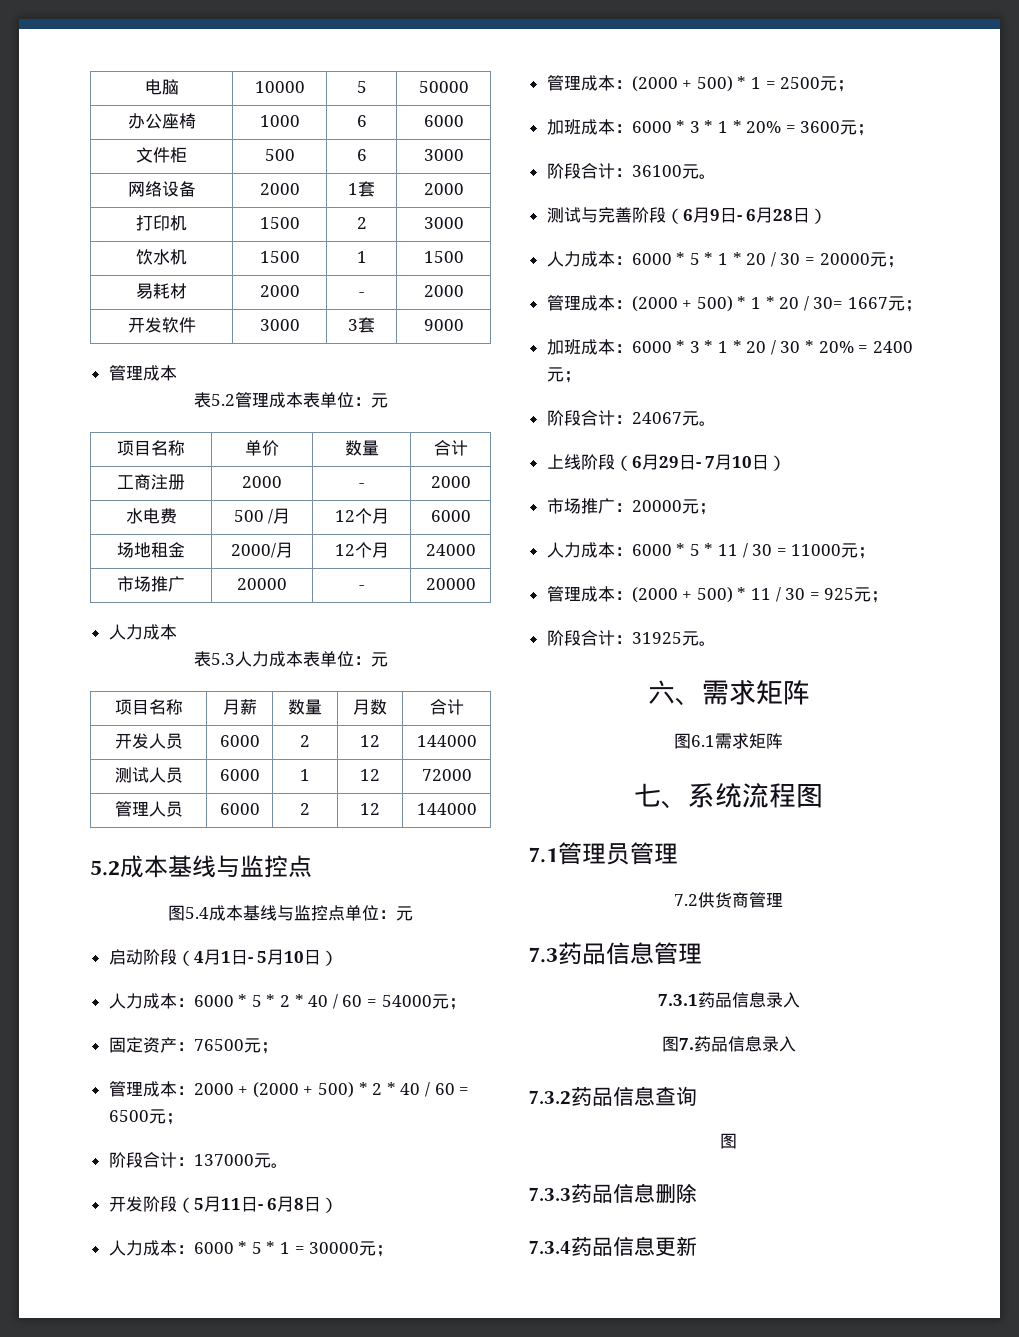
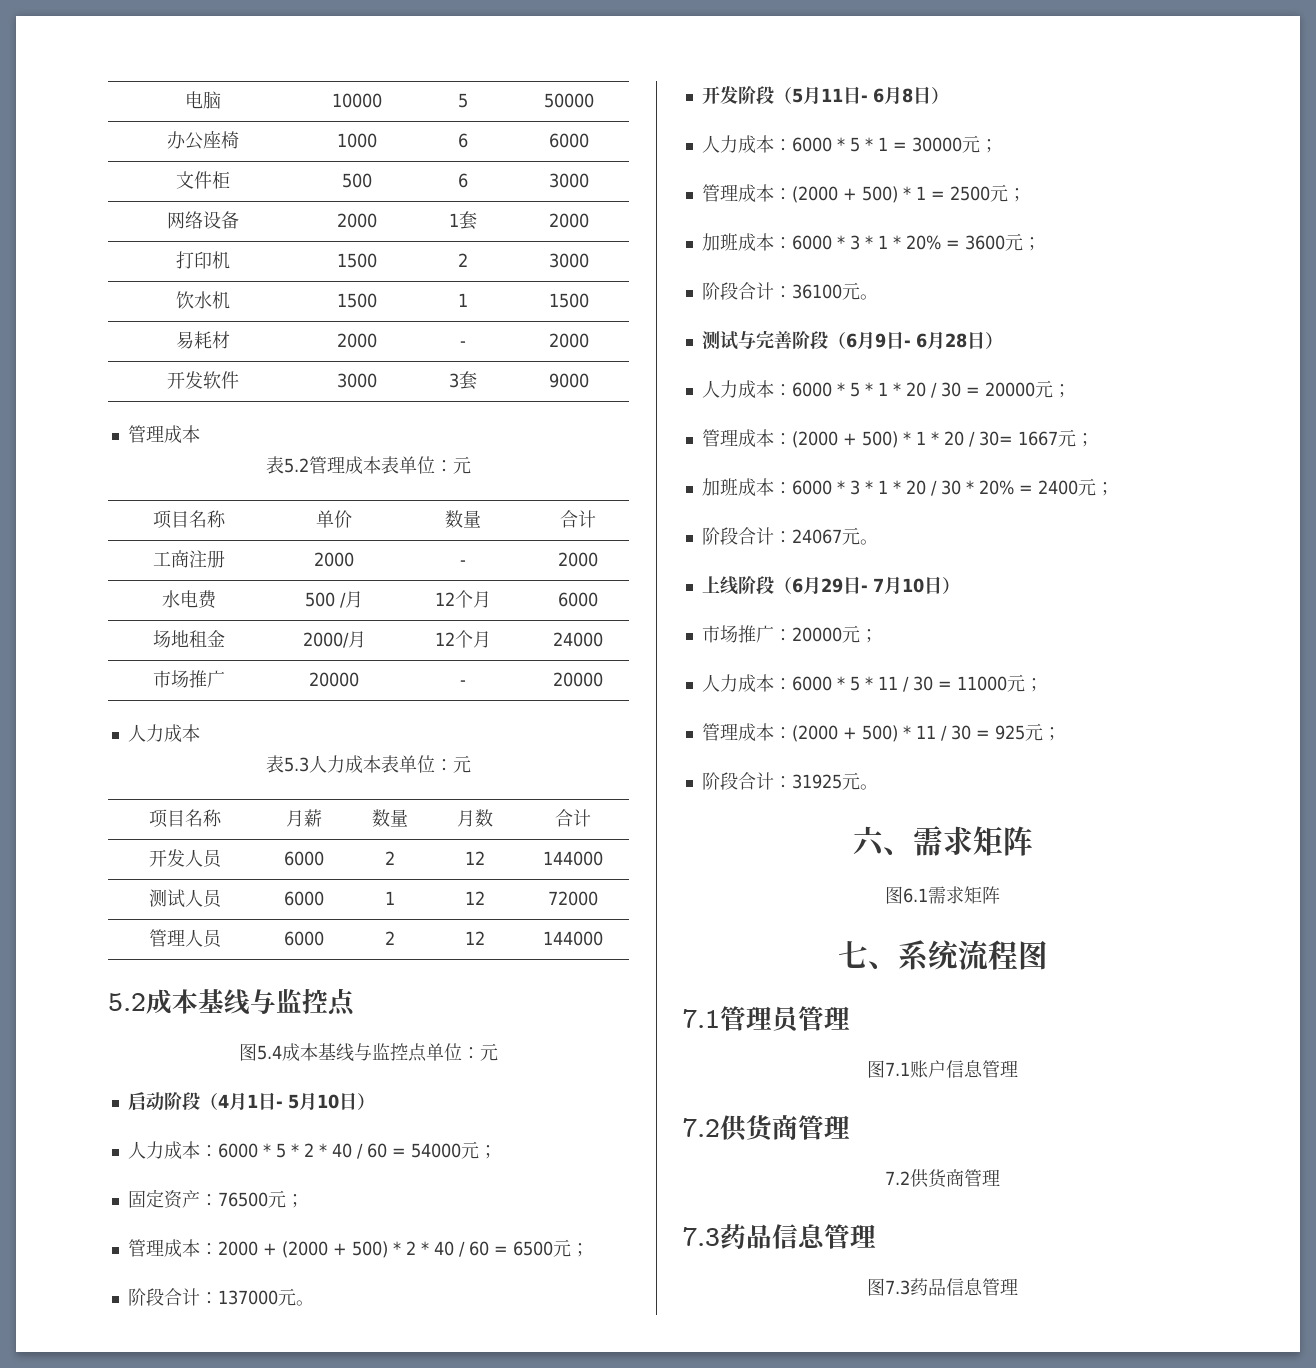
(678, 853) none -> [867,1060,1018,1078] [682,1115,850,1142] // 图7.1账户信息管理 // 7.2供货商管理
[657,992,800,1008] [661,1036,796,1052] [528,1086,697,1106] [720,1133,737,1149] [528,1183,697,1203] [528,1236,697,1257] 7.3.1药品信息录入 // 图7.药品信息录入 // 7.3.2药品信息查询 // 图 // 7.3.3药品信息删除 // 7.3.4药品信息更新 -> [867,1278,1018,1296] 图7.3药品信息管理

